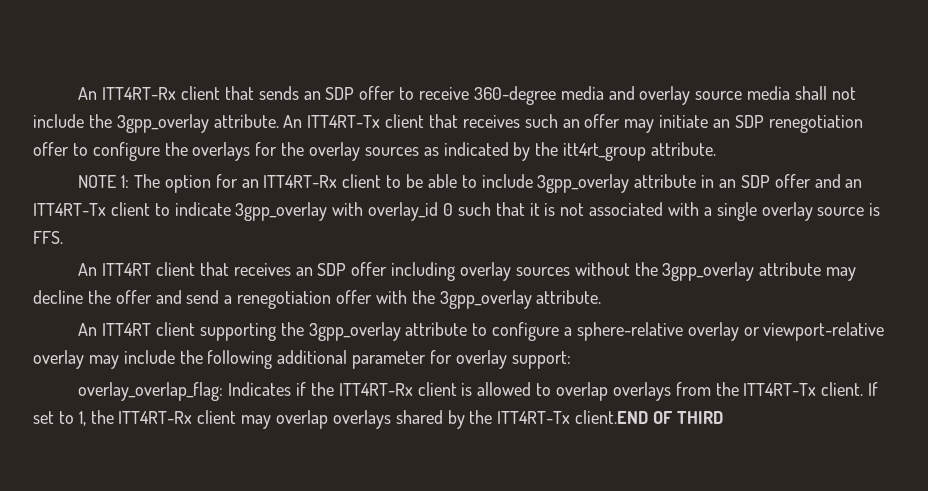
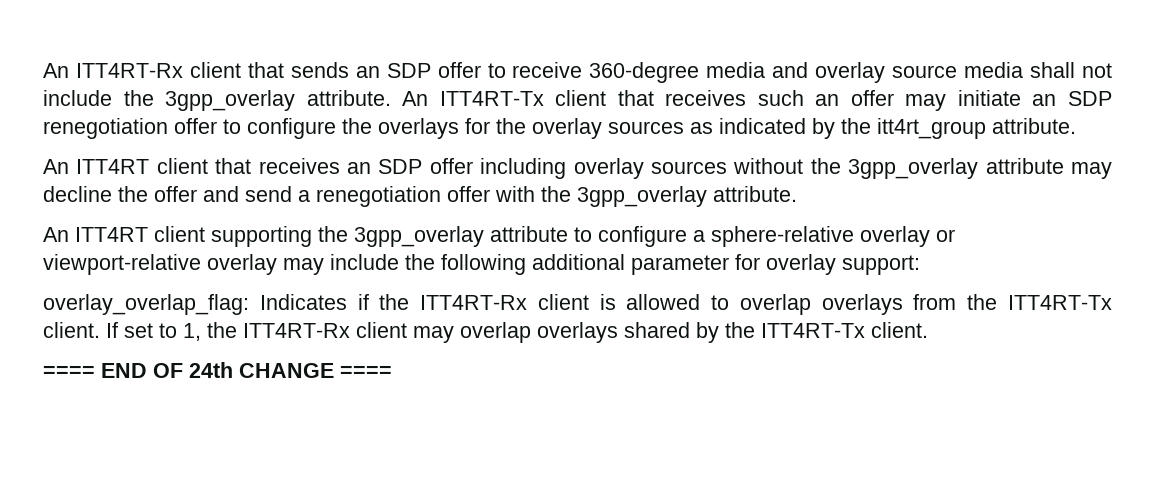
[78,174,863,193] [33,202,881,221] [33,231,63,244] // NOTE 1: The option for an ITT4RT-Rx client to be able to include 3gpp_overlay attribute in an SDP offer and an ITT4RT-Tx client to indicate 3gpp_overlay with overlay_id 0 such that it is not associated with a single overlay source is FFS. -> (1076, 126) none
[575,410,723,424] client.END OF THIRD -> [871,322,928,338] [43,362,392,378] client. // ==== END OF 24th CHANGE ====

